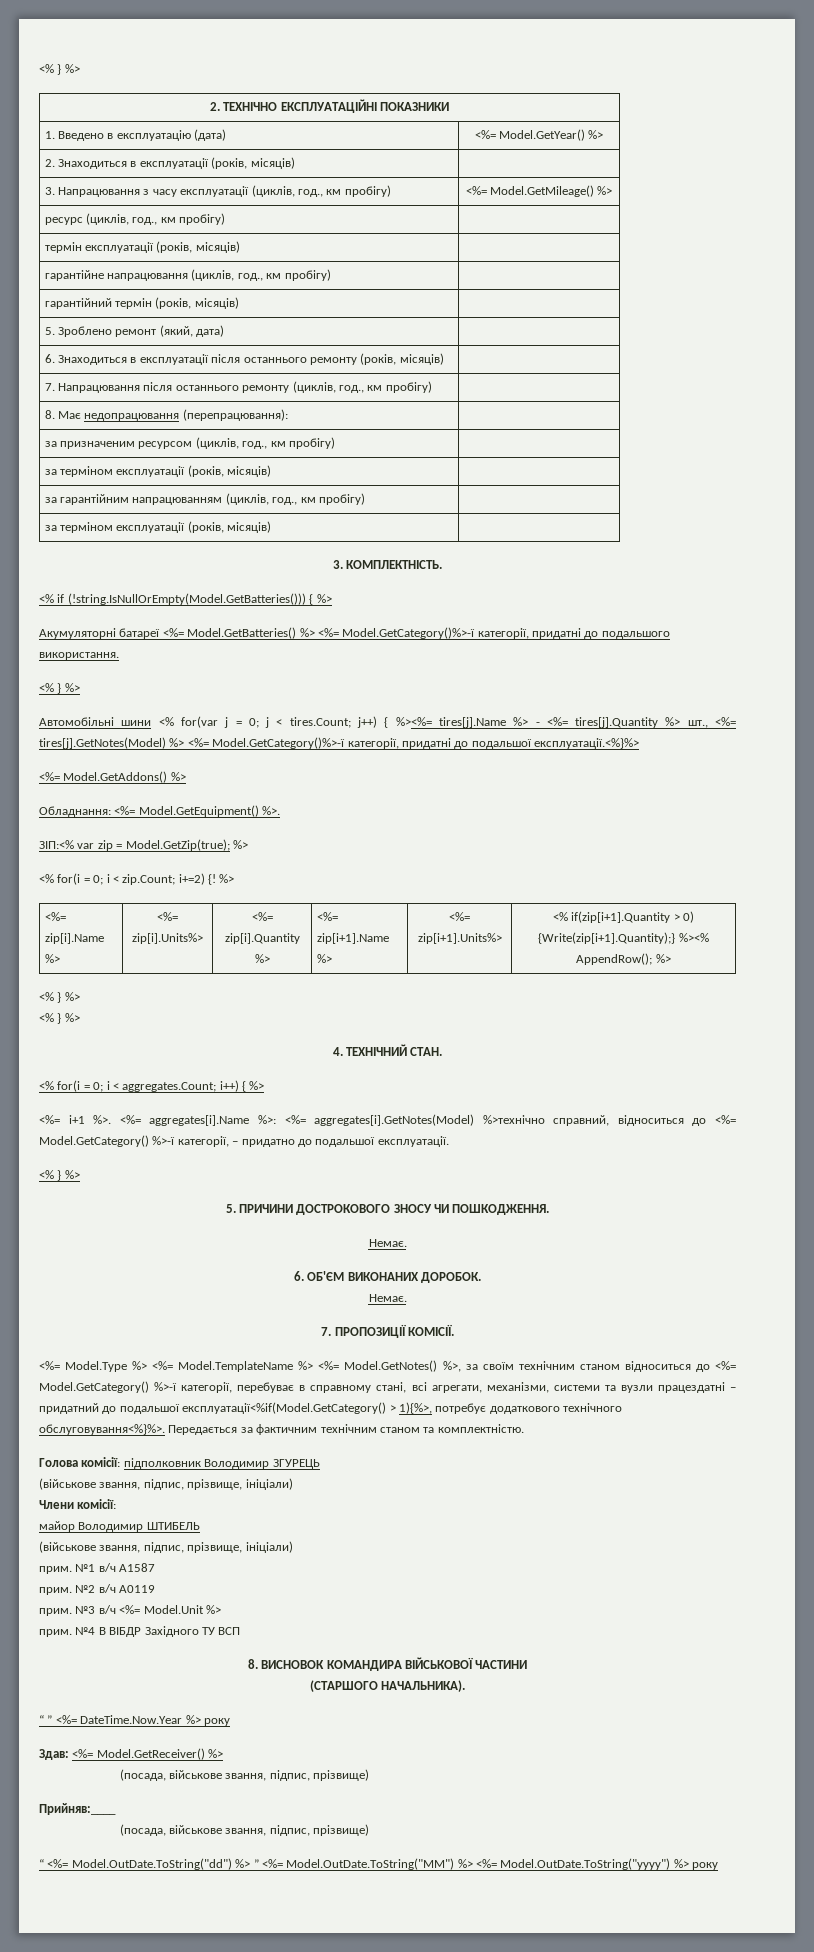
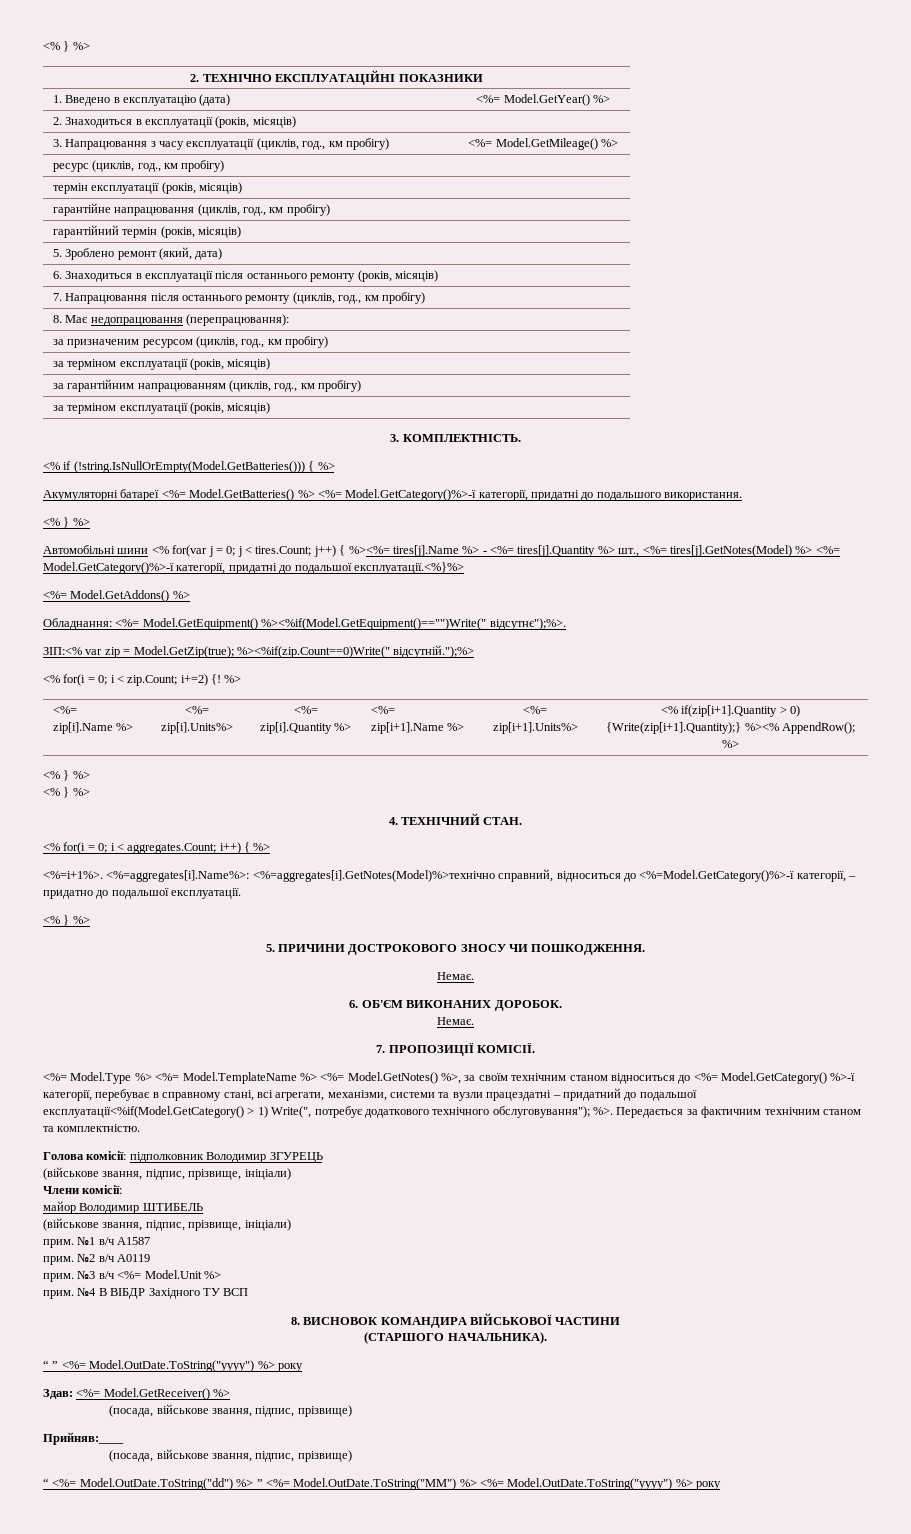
[262,806,281,815] %>. -> [261,618,566,630] %><%if(Model.GetEquipment()=="")Write(" відсутнє");%>.
[232,840,248,849] %> -> [236,645,475,658] %><%if(zip.Count==0)Write(" відсутній.");%>
[39,1114,737,1126] [39,1135,176,1147] <%= i+1 %>. <%= aggregates[i].Name %>: <%= aggregates[i].GetNotes(Model) %>технічно справний, відноситься до <%= Model.GetCategory() %>-ї -> [43,869,795,882] <%=i+1%>. <%=aggregates[i].Name%>: <%=aggregates[i].GetNotes(Model)%>технічно справний, відноситься до <%=Model.GetCategory()%>-ї
[398,1402,432,1414] 1){%>, -> [257,1106,312,1118] 1) Write(",
[39,1424,165,1435] обслуговування<%}%>. -> [492,1106,613,1118] обслуговування"); %>.
[80,1715,183,1724] DateTime.Now.Year -> [89,1360,255,1372] Model.OutDate.ToString("yyyy")

